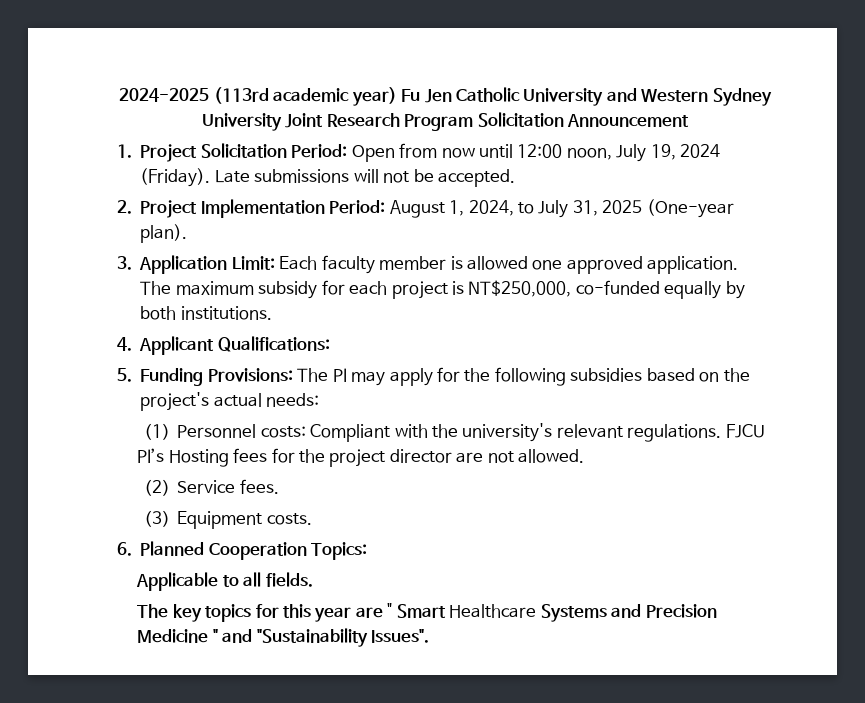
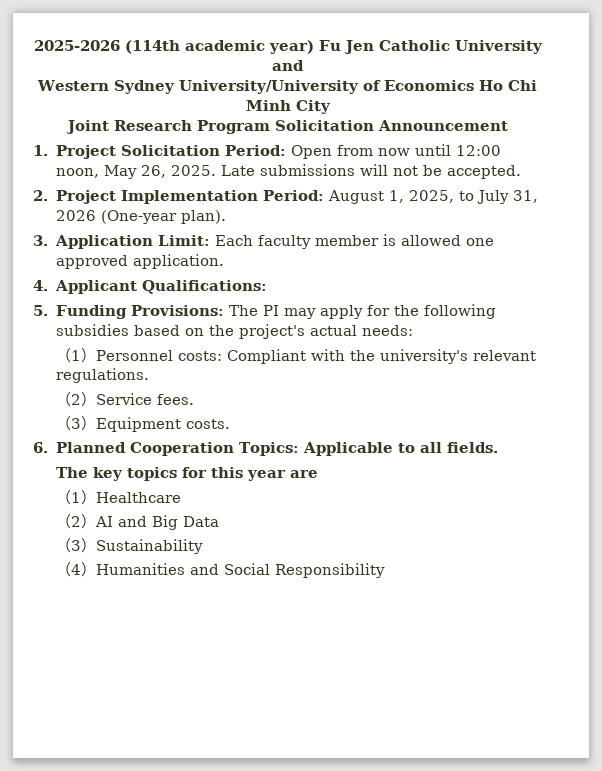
[119,87,269,104] 2024-2025 (113rd -> [33,40,180,54] 2025-2026 (114th
(637, 95) none -> (304, 65) //
[201,113,282,131] University -> [178,80,537,94] [245,100,331,114] University/University of Economics Ho Chi Minh City //
[616,144,721,162] [140,168,211,187] July 19, 2024 (Friday). -> [103,165,216,179] May 26, 2025.
[468,200,514,216] 2024, -> [408,190,454,203] 2025,
[602,200,643,214] 2025 -> [55,210,96,221] 2026
[140,280,745,299] [140,306,272,320] The maximum subsidy for each project is NT$250,000, co-funded equally by both institutions. -> (224, 261) none
[725,424,765,438] [137,448,585,467] FJCU PI’s Hosting fees for the project director are not allowed. -> (149, 375) none
(368, 551) // -> (299, 449) none
[387,603,446,618] " Smart -> [55,490,96,505] // （1）
[540,604,717,622] [137,628,429,647] Systems and Precision Medicine " and "Sustainability Issues". -> [55,514,219,530] [55,538,203,554] [55,562,385,578] // （2）AI and Big Data // （3）Sustainability // （4）Humanities and Social Responsibility

